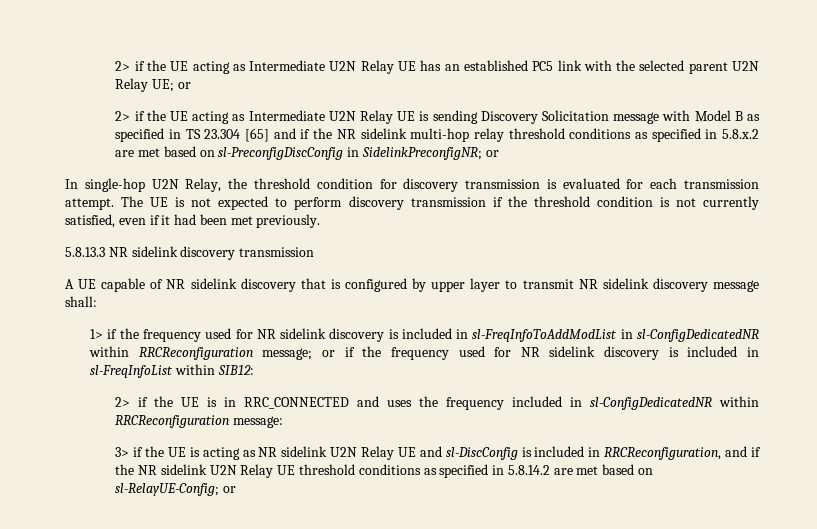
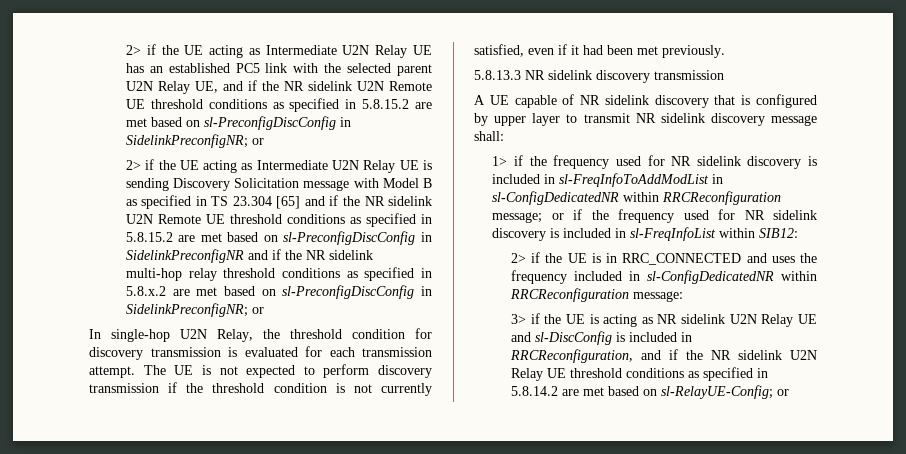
[152,79,175,92] UE; -> [194,80,433,93] [125,98,432,112] [125,116,351,130] [125,134,248,148] UE, and if the NR sidelink U2N Remote UE threshold conditions as specified in 5.8.15.2 are met based on sl-PreconfigDiscConfig in SidelinkPreconfigNR;
(407, 133) none -> [125,213,432,227] [125,231,432,245] [125,249,373,263] U2N Remote UE threshold conditions as specified in 5.8.15.2 are met based on sl-PreconfigDiscConfig in SidelinkPreconfigNR and if the NR sidelink

